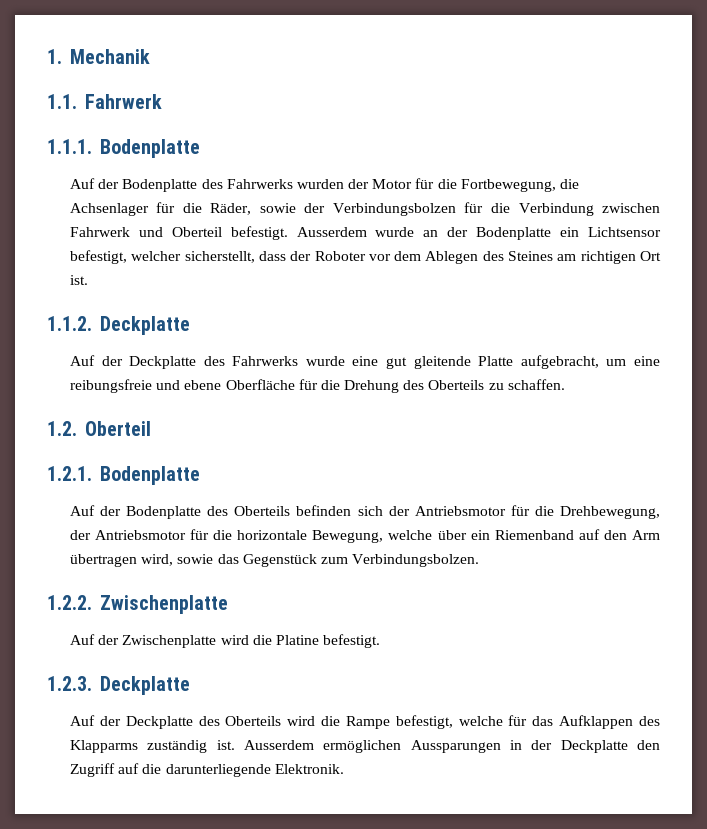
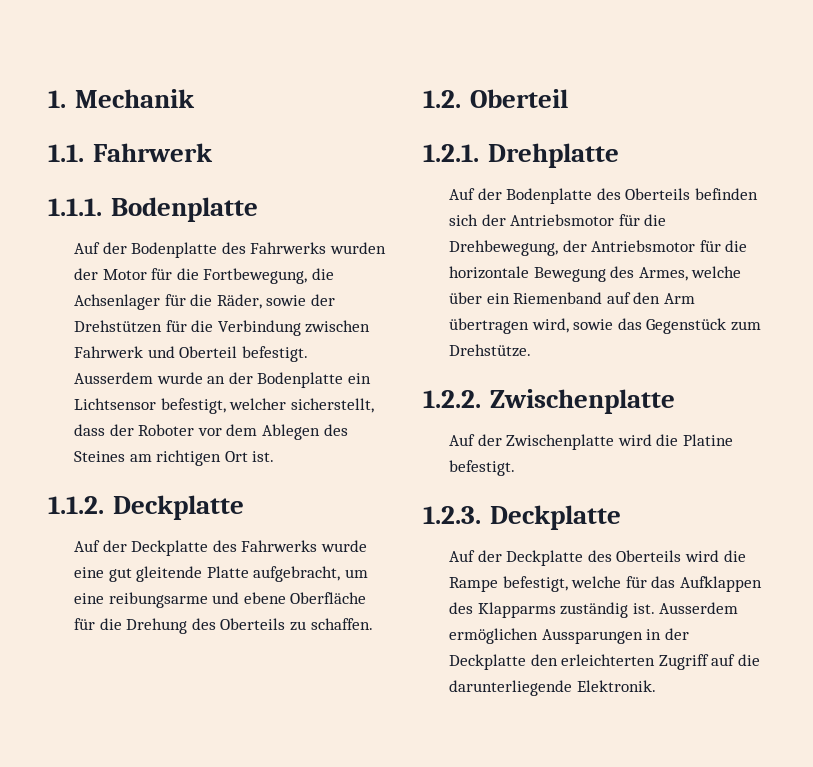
[332,203,456,216] Verbindungsbolzen -> [74,320,163,333] Drehstützen
[69,379,152,393] reibungsfreie -> [108,592,208,608] reibungsarme
[99,466,200,485] Bodenplatte -> [487,143,619,168] Drehplatte
[312,530,384,543] Bewegung, -> [533,266,688,282] Bewegung des Armes,
[352,554,480,567] Verbindungsbolzen. -> [449,344,532,357] Drehstütze.
(661, 745) none -> [561,654,656,666] erleichterten

